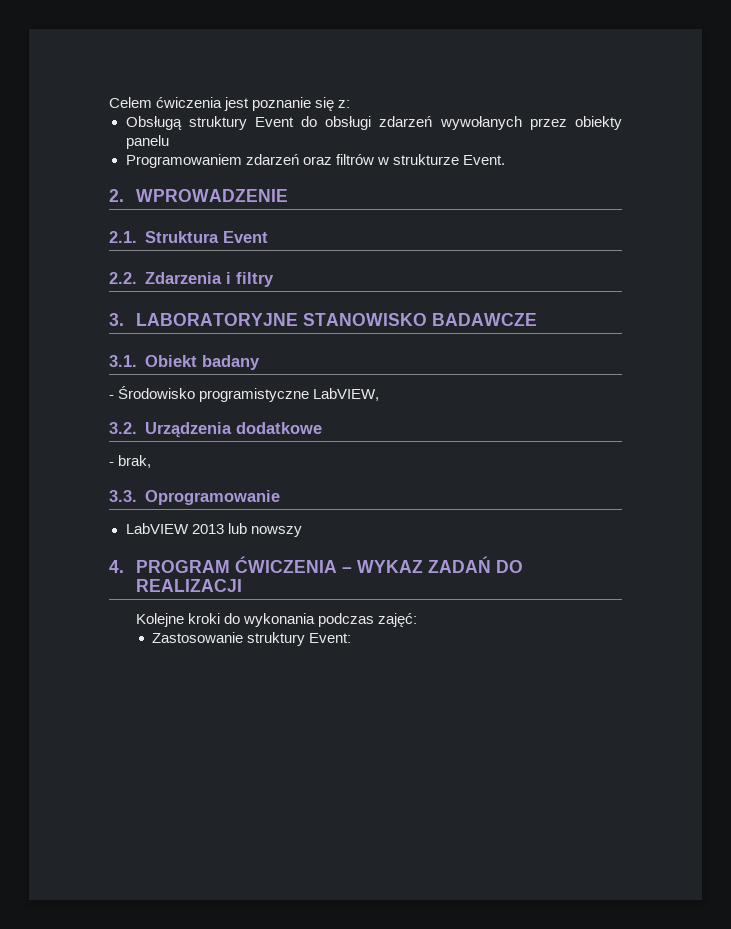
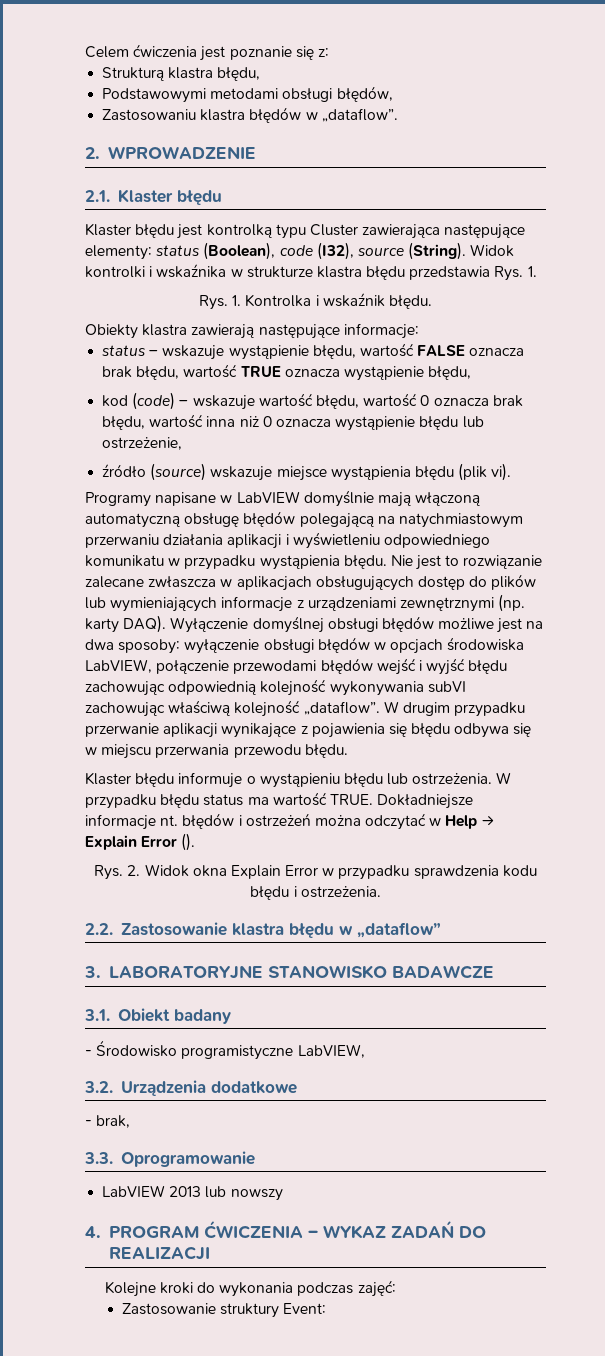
[125,116,622,130] [125,135,169,149] [125,154,505,168] [109,189,288,202] [109,231,268,243] [109,272,274,287] Obsługą struktury Event do obsługi zdarzeń wywołanych przez obiekty panelu // Programowaniem zdarzeń oraz filtrów w strukturze Event. // 2. WPROWADZENIE // 2.1. Struktura Event // 2.2. Zdarzenia i filtry -> [102,67,261,81] [102,86,393,103] [102,107,398,123] [85,146,256,159] [85,189,222,205] [85,223,526,239] [85,242,515,260] [85,264,537,281] [199,293,432,310] [85,323,419,339] [102,343,525,360] [102,364,472,381] [102,392,523,410] [102,414,484,431] [102,437,183,450] [102,463,512,481] [85,490,481,507] [85,511,523,528] [85,532,490,549] [85,555,543,570] [85,574,537,591] [85,594,526,612] [85,615,544,633] [85,637,525,654] [85,658,508,675] [85,679,466,696] [85,700,526,717] [85,723,532,738] [85,744,348,759] [85,772,512,788] [85,792,474,809] [85,813,494,830] [85,833,196,851] [94,864,537,880] [250,886,381,900] [85,922,441,938] Strukturą klastra błędu, // Podstawowymi metodami obsługi błędów, // Zastosowaniu klastra błędów w „dataflow”. // 2. WPROWADZENIE // 2.1. Klaster błędu // Klaster błędu jest kontrolką typu Cluster zawierająca następujące elementy: status (Boolean), code (I32), source (String). Widok kontrolki i wskaźnika w strukturze klastra błędu przedstawia Rys. 1. // Rys. 1. Kontrolka i wskaźnik błędu. // Obiekty klastra zawierają następujące informacje: // status – wskazuje wystąpienie błędu, wartość FALSE oznacza brak błędu, wartość TRUE oznacza wystąpienie błędu, // kod (code) – wskazuje wartość błędu, wartość 0 oznacza brak błędu, wartość inna niż 0 oznacza wystąpienie błędu lub ostrzeżenie, // źródło (source) wskazuje miejsce wystąpienia błędu (plik vi). // Programy napisane w LabVIEW domyślnie mają włączoną automatyczną obsługę błędów polegającą na natychmiastowym przerwaniu działania aplikacji i wyświetleniu odpowiedniego komunikatu w przypadku wystąpienia błędu. Nie jest to rozwiązanie zalecane zwłaszcza w aplikacjach obsługujących dostęp do plików lub wymieniających informacje z urządzeniami zewnętrznymi (np. karty DAQ). Wyłączenie domyślnej obsługi błędów możliwe jest na dwa sposoby: wyłączenie obsługi błędów w opcjach środowiska LabVIEW, połączenie przewodami błędów wejść i wyjść błędu zachowując odpowiednią kolejność wykonywania subVI zachowując właściwą kolejność „dataflow”. W drugim przypadku przerwanie aplikacji wynikające z pojawienia się błędu odbywa się w miejscu przerwania przewodu błędu. // Klaster błędu informuje o wystąpieniu błędu lub ostrzeżenia. W przypadku błędu status ma wartość TRUE. Dokładniejsze informacje nt. błędów i ostrzeżeń można odczytać w Help → Explain Error (). // Rys. 2. Widok okna Explain Error w przypadku sprawdzenia kodu błędu i ostrzeżenia. // 2.2. Zastosowanie klastra błędu w „dataflow”

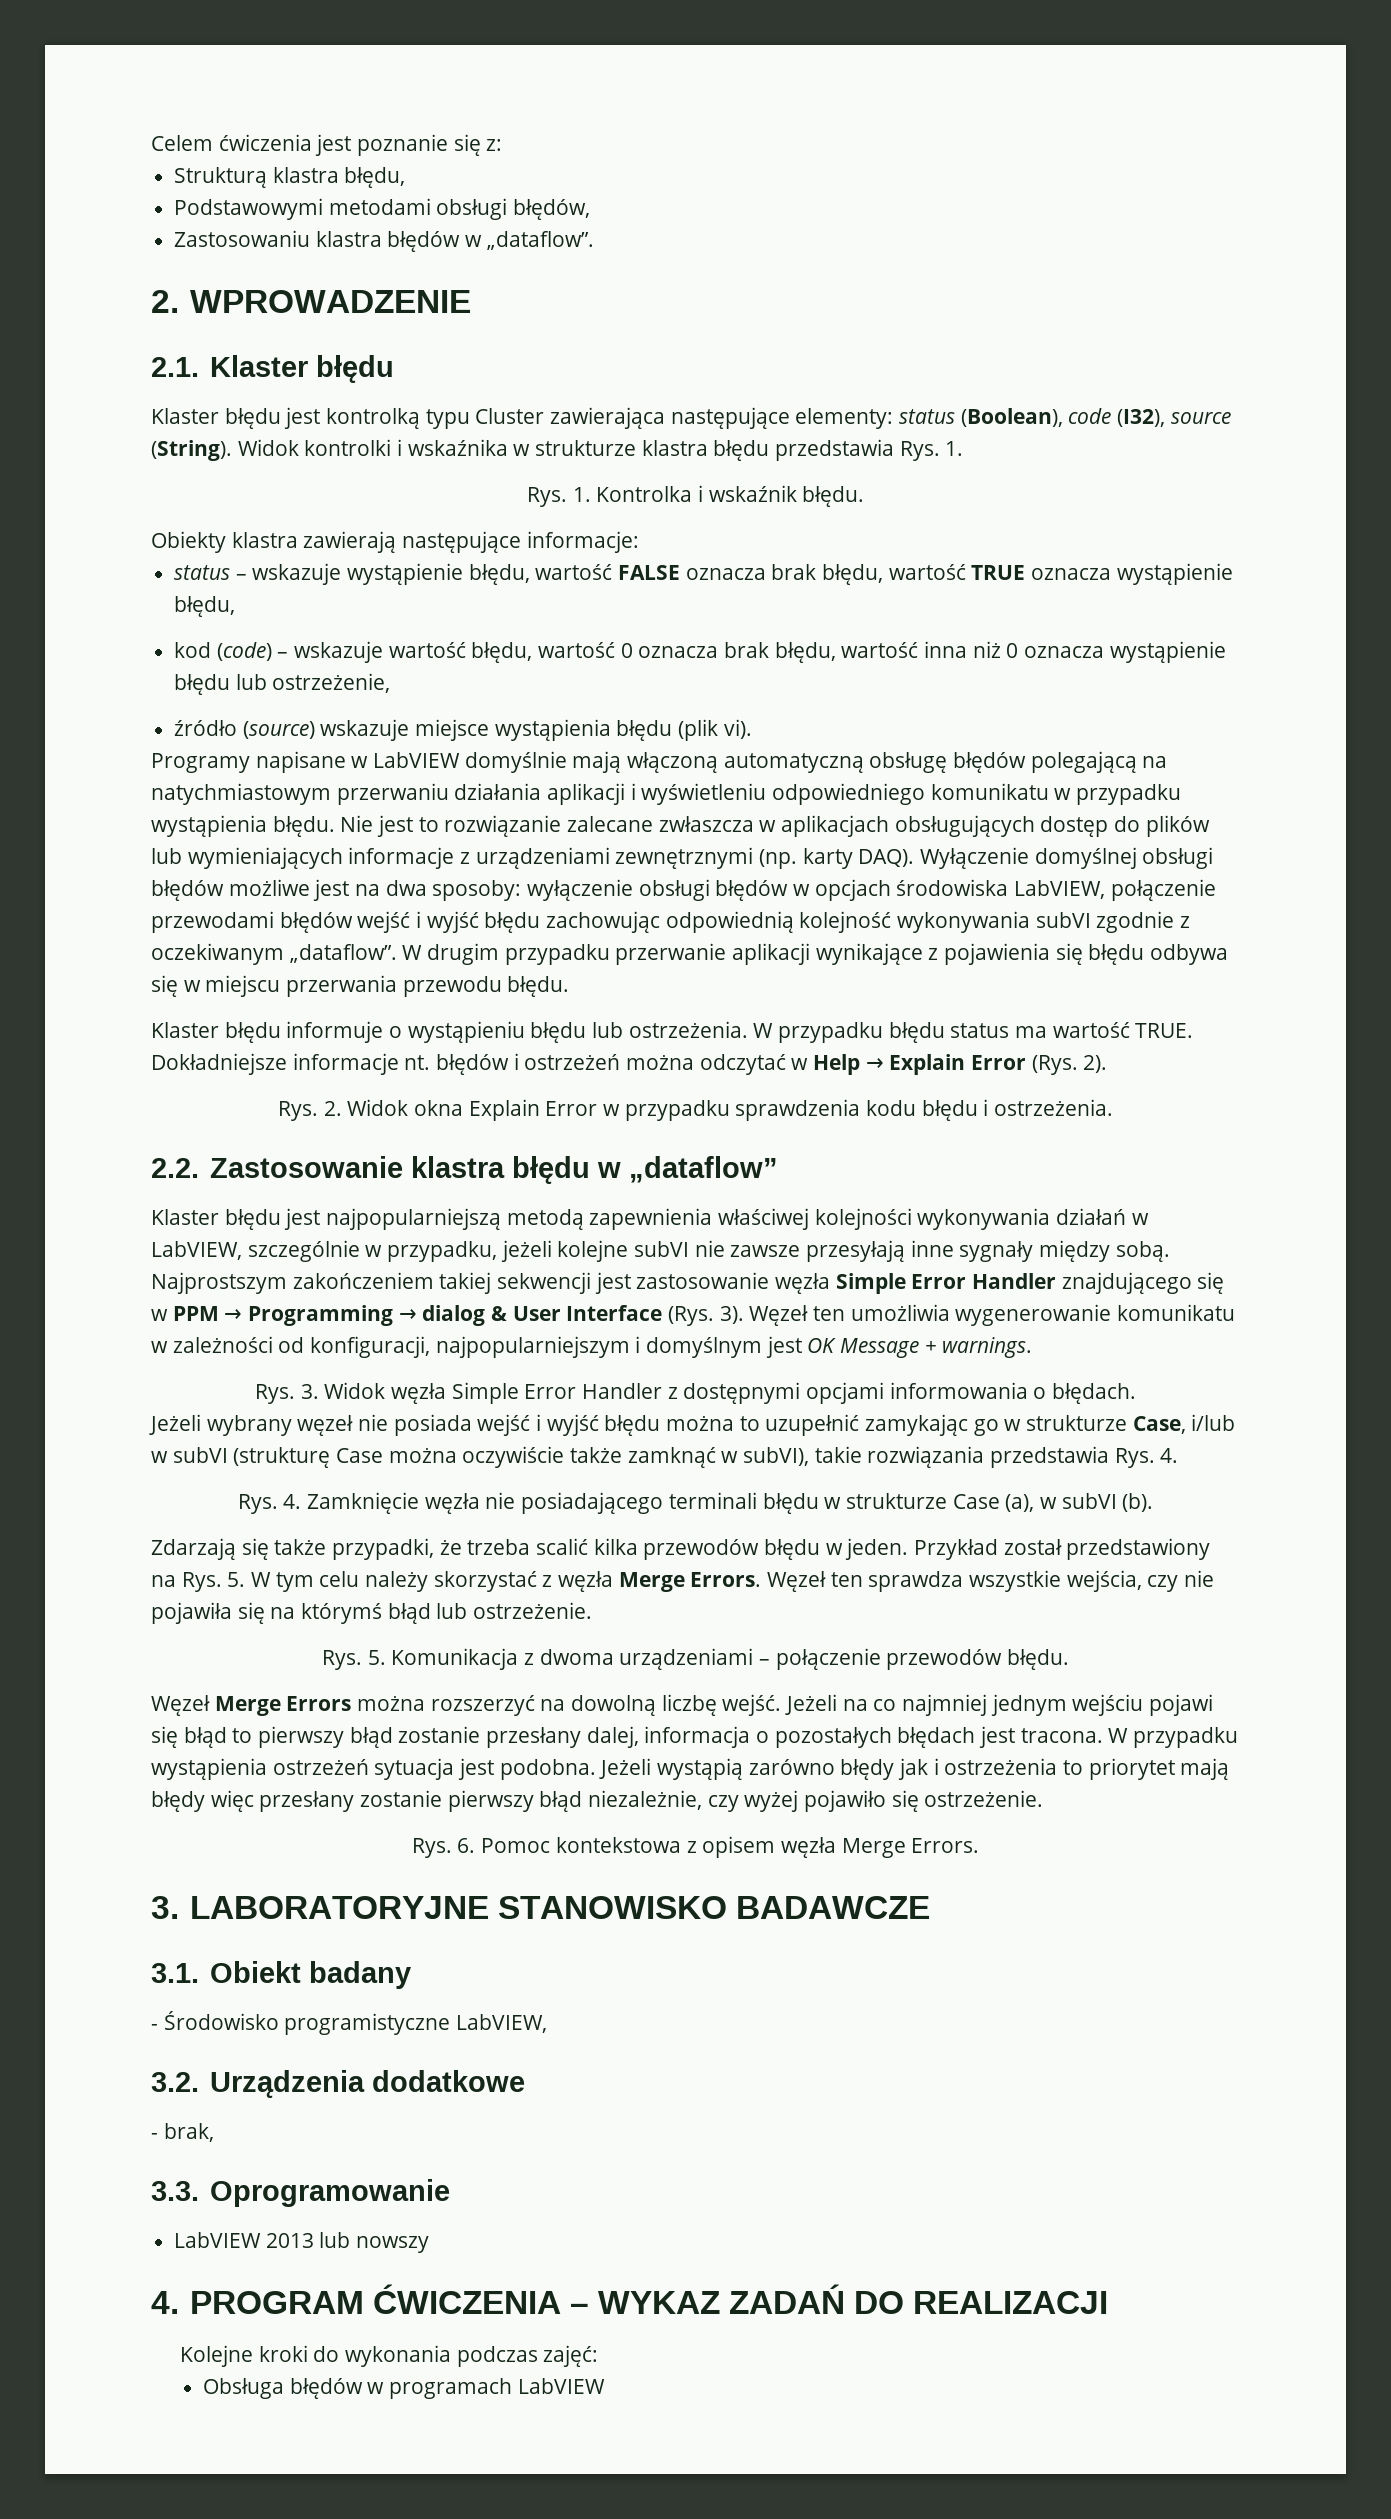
[85,700,301,717] zachowując właściwą kolejność -> [1096,911,1191,933] [151,943,284,965] zgodnie z oczekiwanym
[181,833,196,851] (). -> [1031,1055,1108,1075] (Rys. 2).
(441, 930) none -> [151,1208,1149,1230] [151,1240,1170,1262] [151,1272,1225,1294] [151,1304,1236,1326] [151,1336,1033,1358] [254,1382,1137,1404] [149,1414,1236,1436] [151,1446,1179,1468] [237,1492,1154,1514] [151,1538,1211,1560] [151,1570,1215,1592] [151,1602,593,1624] [321,1648,1070,1670] [151,1694,1214,1716] [151,1726,1239,1748] [151,1758,1230,1780] [151,1790,1044,1812] [411,1836,980,1858] // Klaster błędu jest najpopularniejszą metodą zapewnienia właściwej kolejności wykonywania działań w LabVIEW, szczególnie w przypadku, jeżeli kolejne subVI nie zawsze przesyłają inne sygnały między sobą. Najprostszym zakończeniem takiej sekwencji jest zastosowanie węzła Simple Error Handler znajdującego się w PPM → Programming → dialog & User Interface (Rys. 3). Węzeł ten umożliwia wygenerowanie komunikatu w zależności od konfiguracji, najpopularniejszym i domyślnym jest OK Message + warnings. // Rys. 3. Widok węzła Simple Error Handler z dostępnymi opcjami informowania o błędach. // Jeżeli wybrany węzeł nie posiada wejść i wyjść błędu można to uzupełnić zamykając go w strukturze Case, i/lub w subVI (strukturę Case można oczywiście także zamknąć w subVI), takie rozwiązania przedstawia Rys. 4. // Rys. 4. Zamknięcie węzła nie posiadającego terminali błędu w strukturze Case (a), w subVI (b). // Zdarzają się także przypadki, że trzeba scalić kilka przewodów błędu w jeden. Przykład został przedstawiony na Rys. 5. W tym celu należy skorzystać z węzła Merge Errors. Węzeł ten sprawdza wszystkie wejścia, czy nie pojawiła się na którymś błąd lub ostrzeżenie. // Rys. 5. Komunikacja z dwoma urządzeniami – połączenie przewodów błędu. // Węzeł Merge Errors można rozszerzyć na dowolną liczbę wejść. Jeżeli na co najmniej jednym wejściu pojawi się błąd to pierwszy błąd zostanie przesłany dalej, informacja o pozostałych błędach jest tracona. W przypadku wystąpienia ostrzeżeń sytuacja jest podobna. Jeżeli wystąpią zarówno błędy jak i ostrzeżenia to priorytet mają błędy więc przesłany zostanie pierwszy błąd niezależnie, czy wyżej pojawiło się ostrzeżenie. // Rys. 6. Pomoc kontekstowa z opisem węzła Merge Errors.
[121,1303,327,1318] Zastosowanie struktury Event: -> [202,2378,605,2399] Obsługa błędów w programach LabVIEW

